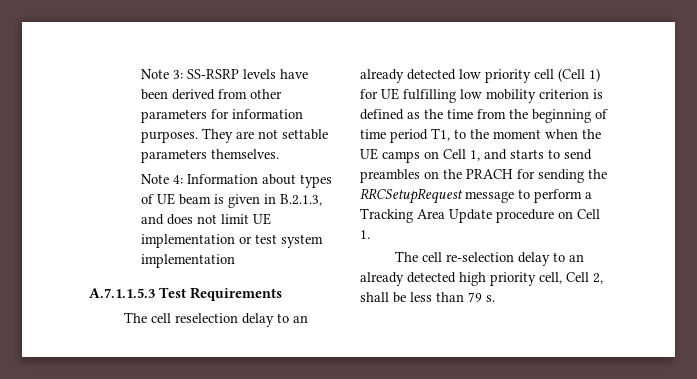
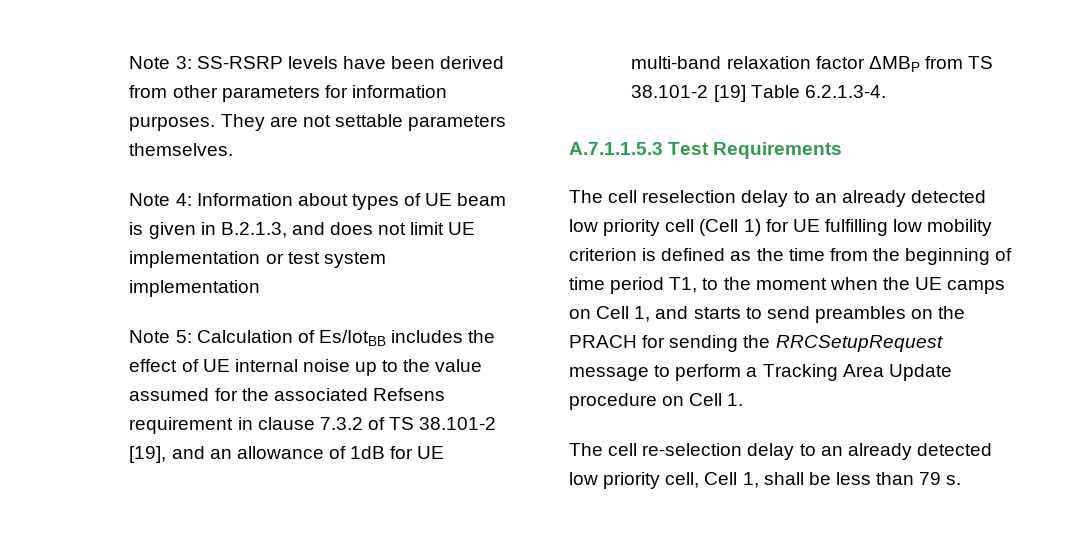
(236, 261) none -> [129,330,496,346] [129,359,483,376] [129,388,445,401] [129,417,497,434] [129,446,445,463] [631,56,994,72] [631,85,886,102] // Note 5: Calculation of Es/IotBB includes the effect of UE internal noise up to the value assumed for the associated Refsens requirement in clause 7.3.2 of TS 38.101-2 [19], and an allowance of 1dB for UE multi-band relaxation factor ΔMBP from TS 38.101-2 [19] Table 6.2.1.3-4.
[459,272,486,286] high -> [569,472,598,485] low
[593,273,603,284] 2, -> [742,472,759,488] 1,

